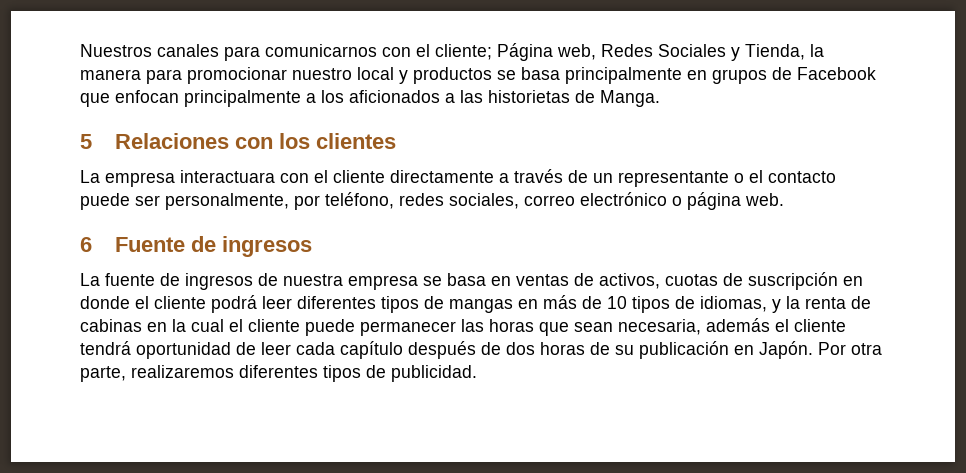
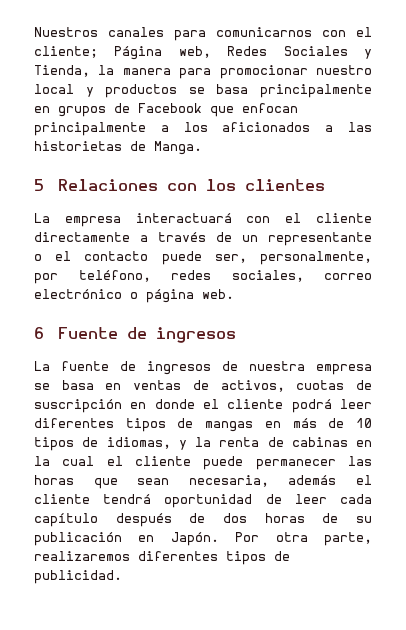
[180,170,275,183] interactuara -> [135,213,232,223] interactuará
[135,195,160,206] ser -> [214,254,247,263] ser,

